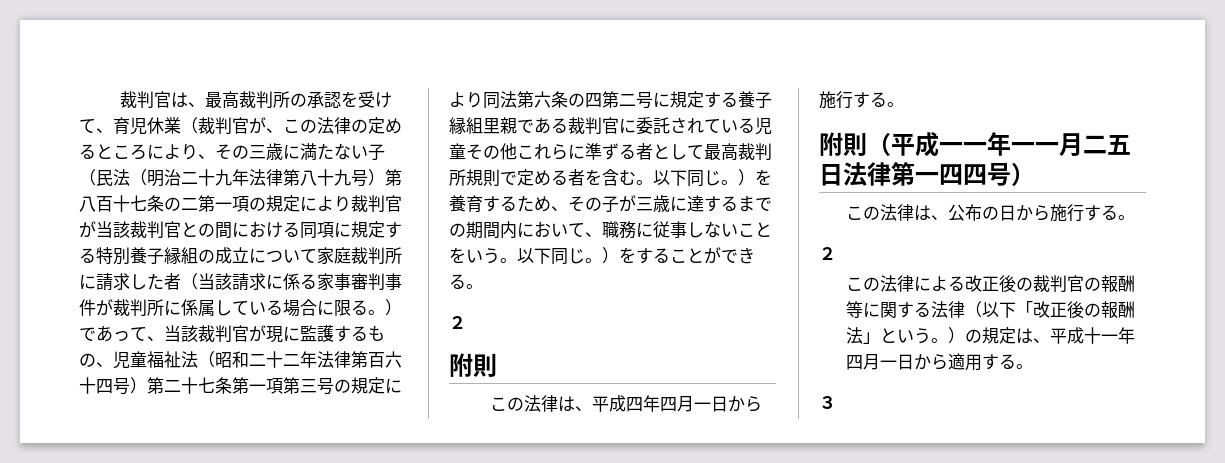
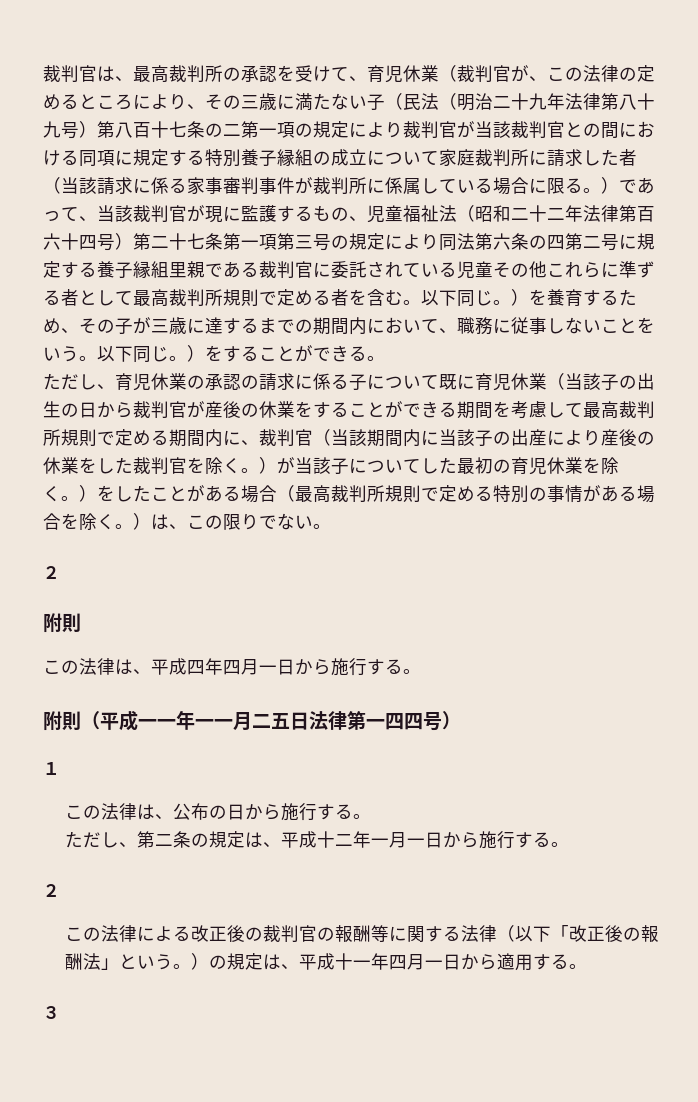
(483, 286) none -> [43,373,655,391] [43,401,655,419] [43,429,655,447] [43,457,619,475] [43,485,655,503] [43,513,331,530] // ただし、育児休業の承認の請求に係る子について既に育児休業（当該子の出生の日から裁判官が産後の休業をすることができる期間を考慮して最高裁判所規則で定める期間内に、裁判官（当該期間内に当該子の出産により産後の休業をした裁判官を除く。）が当該子についてした最初の育児休業を除く。）をしたことがある場合（最高裁判所規則で定める特別の事情がある場合を除く。）は、この限りでない。
(1035, 174) none -> [43,762,60,775] // １
(1136, 217) none -> [64,831,569,849] // ただし、第二条の規定は、平成十二年一月一日から施行する。

